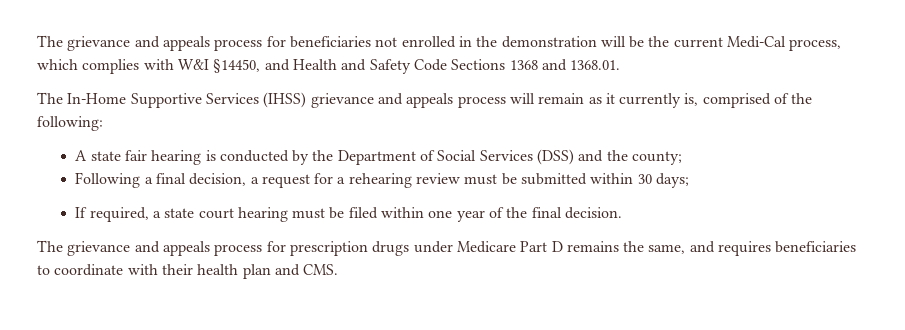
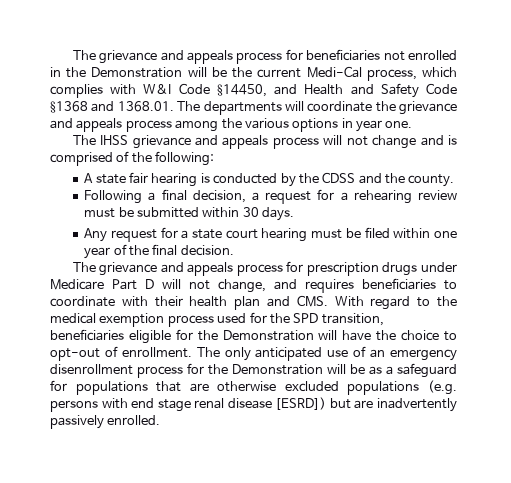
[501,36,597,48] demonstration -> [91,67,183,78] Demonstration
(209, 64) none -> [178,83,210,94] Code
[451,59,538,70] Sections 1368 -> [50,101,88,113] §1368
[37,92,307,108] // The In-Home Supportive Services (IHSS) -> [177,101,457,115] [50,118,413,132] [72,135,129,145] The departments will coordinate the grievance and appeals process among the various options in year one. // The IHSS
[538,93,699,108] remain as it currently is, -> [346,135,457,149] not change and is
[337,149,575,165] Department of Social Services (DSS) -> [322,172,356,183] CDSS
[632,151,683,165] county; -> [408,174,455,187] county.
[656,173,690,188] [75,207,149,222] days; // If required, -> [262,207,295,221] [84,227,178,242] days. // Any request for
[566,241,686,254] remains the same, -> [162,279,266,293] will not change,
(339, 269) none -> [334,296,458,310] [50,312,384,327] [50,329,458,344] [50,346,458,361] [50,363,457,378] [50,380,457,395] [50,397,457,412] [50,415,161,429] With regard to the medical exemption process used for the SPD transition, beneficiaries eligible for the Demonstration will have the choice to opt-out of enrollment. The only anticipated use of an emergency disenrollment process for the Demonstration will be as a safeguard for populations that are otherwise excluded populations (e.g. persons with end stage renal disease [ESRD]) but are inadvertently passively enrolled.

